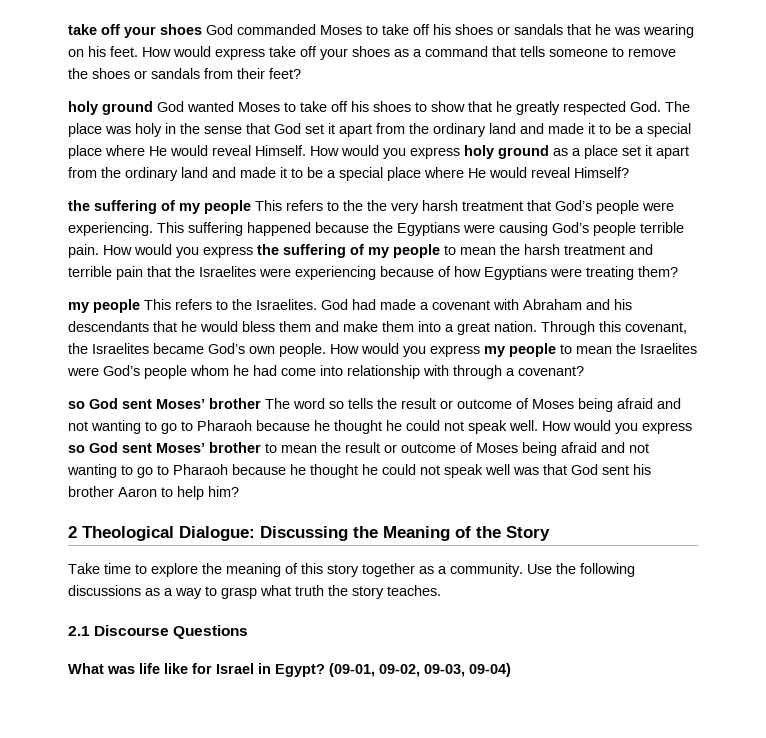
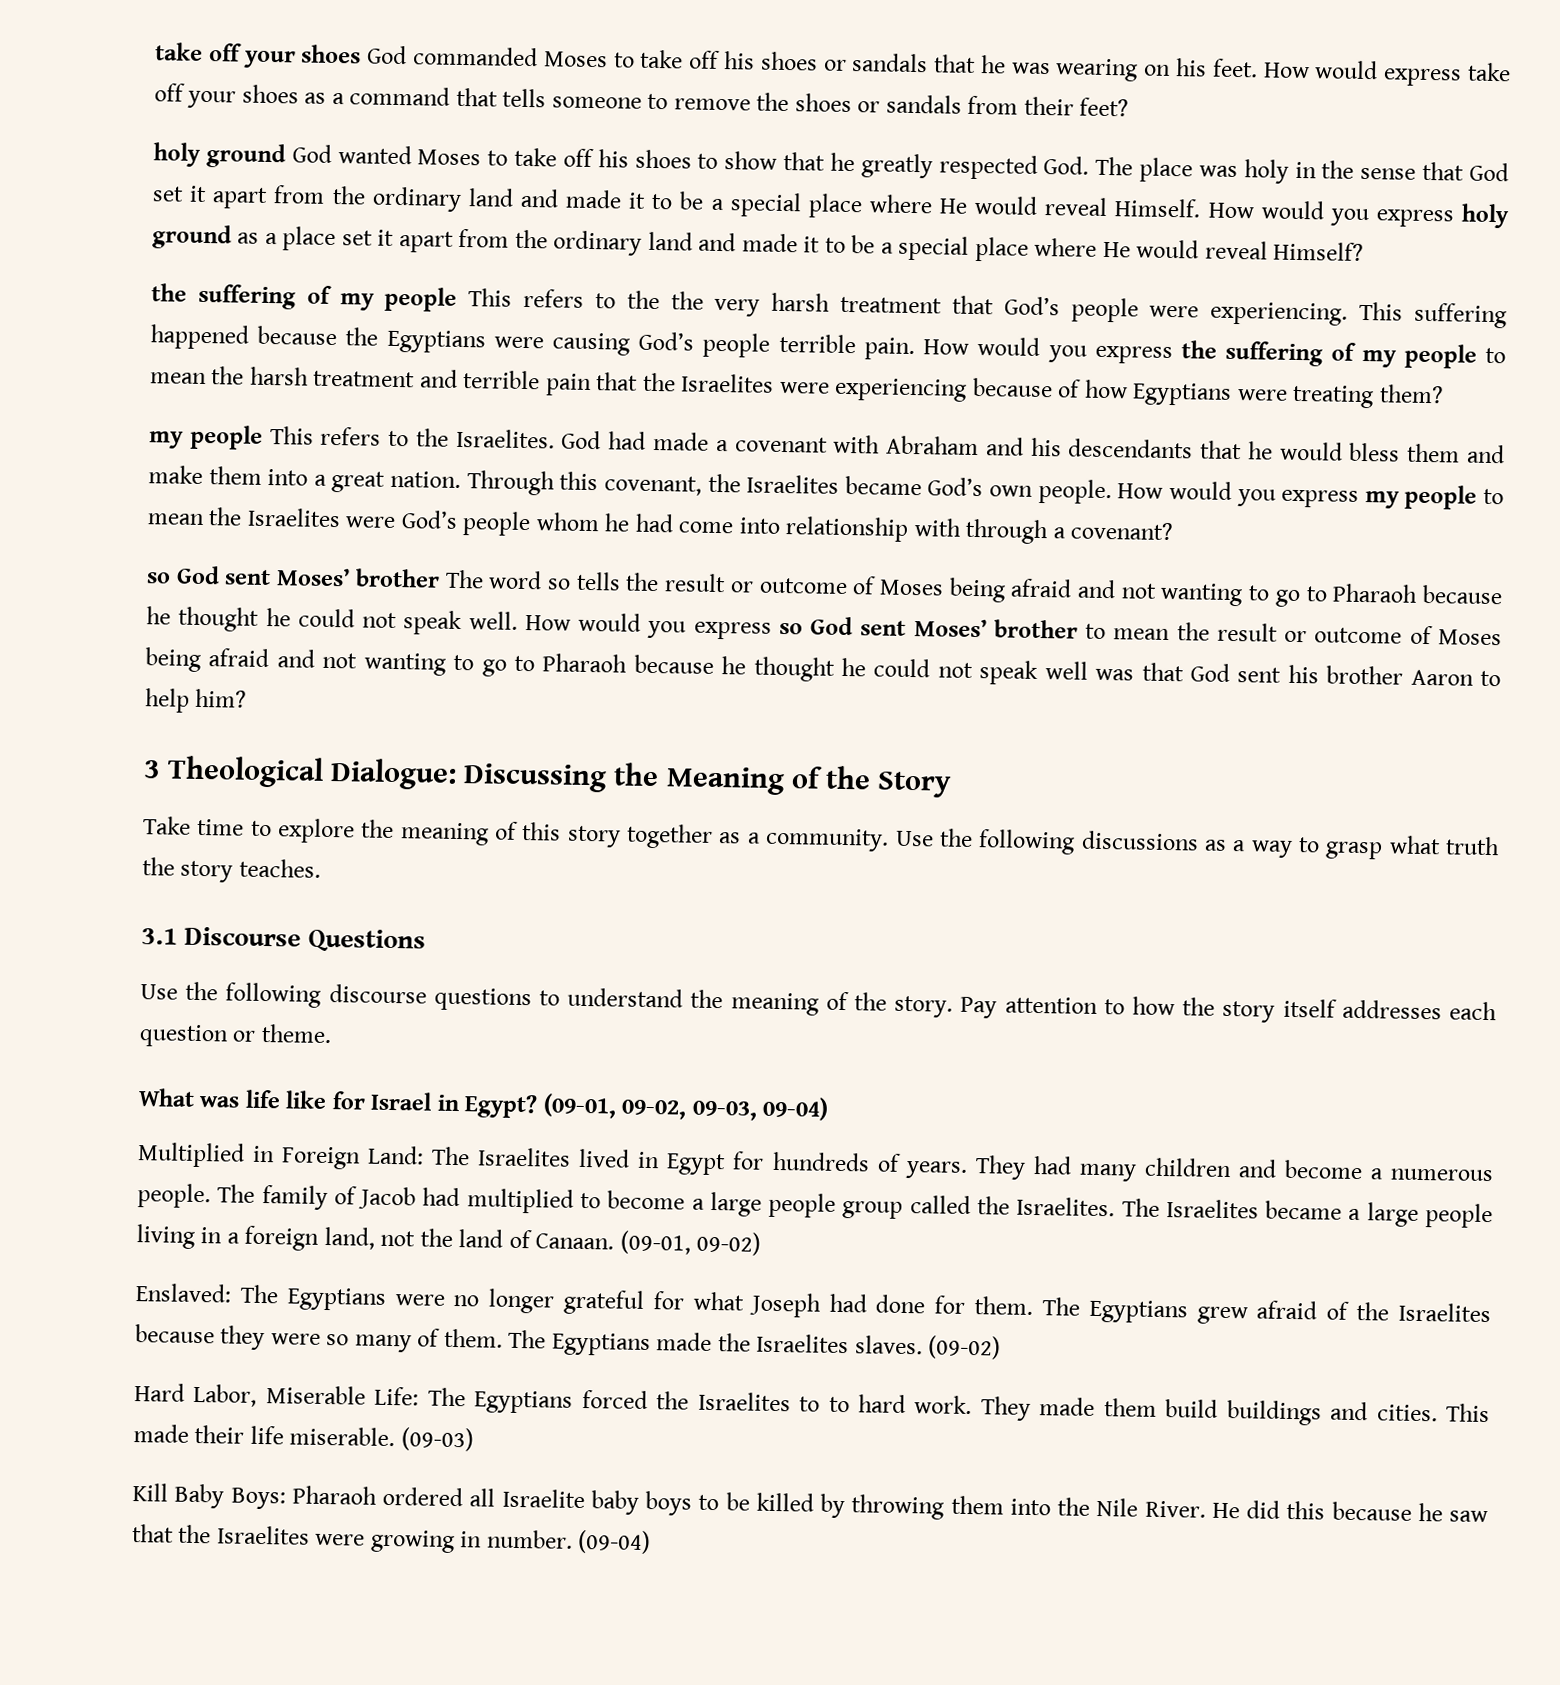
[68,526,77,538] 2 -> [143,760,161,779] 3
[68,626,90,636] 2.1 -> [141,928,178,945] 3.1
(249, 632) none -> [140,981,1498,1023] [139,1023,332,1048] // Use the following discourse questions to understand the meaning of the story. Pay attention to how the story itself addresses each question or theme.
(511, 670) none -> [137,1142,1493,1182] [137,1183,1493,1229] [136,1224,762,1256] [135,1283,1491,1325] [135,1324,1002,1360] [134,1383,1491,1426] [133,1424,474,1452] [132,1483,1488,1523] [132,1524,652,1555] // Multiplied in Foreign Land: The Israelites lived in Egypt for hundreds of years. They had many children and become a numerous people. The family of Jacob had multiplied to become a large people group called the Israelites. The Israelites became a large people living in a foreign land, not the land of Canaan. (09-01, 09-02) // Enslaved: The Egyptians were no longer grateful for what Joseph had done for them. The Egyptians grew afraid of the Israelites because they were so many of them. The Egyptians made the Israelites slaves. (09-02) // Hard Labor, Miserable Life: The Egyptians forced the Israelites to to hard work. They made them build buildings and cities. This made their life miserable. (09-03) // Kill Baby Boys: Pharaoh ordered all Israelite baby boys to be killed by throwing them into the Nile River. He did this because he saw that the Israelites were growing in number. (09-04)

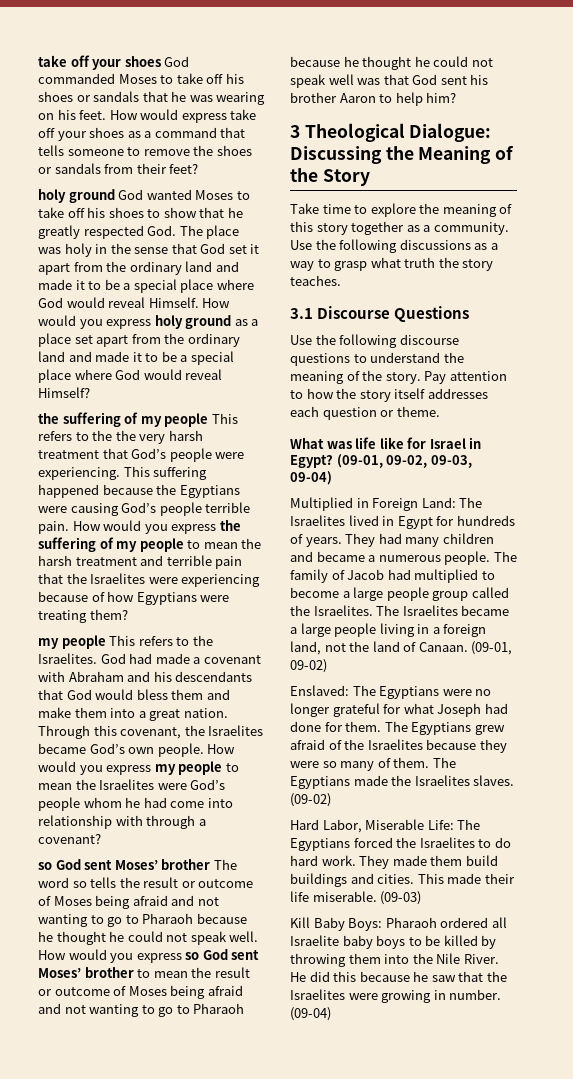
[939,198,968,214] He -> [38,297,63,308] God
[377,229,395,246] it -> (93, 339) none
[1102,241,1131,258] He -> [115,369,141,380] God
[1247,441,1273,460] he -> [66,689,92,700] God
[1283,1159,1363,1180] become -> [316,551,365,562] became
[828,1396,850,1413] to -> [494,837,511,848] do

